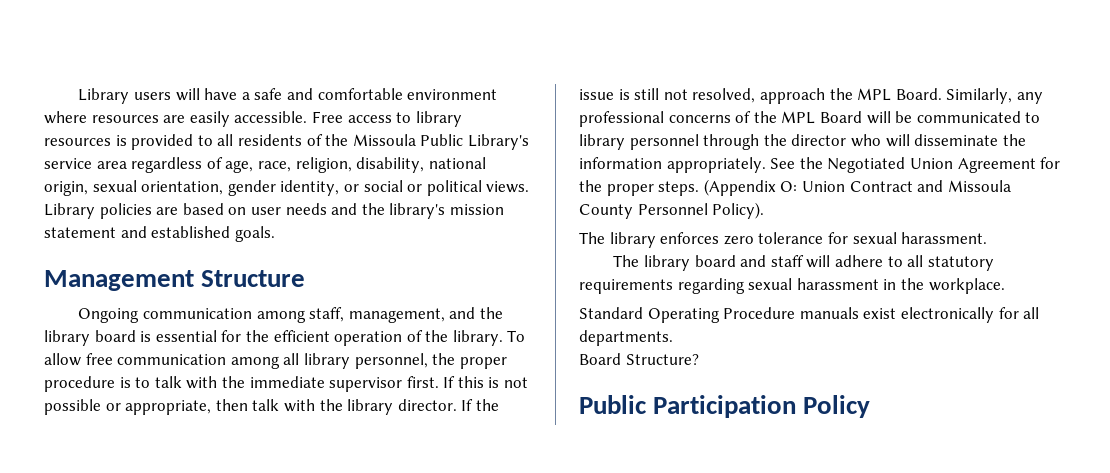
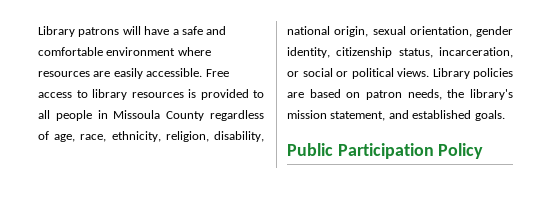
[78,88,172,104] Library users -> [38,26,120,37] Library patrons
[237,134,529,150] [44,158,127,169] residents of the Missoula Public Library's service area -> [55,110,205,121] people in Missoula County
(291, 166) none -> [111,131,161,142] ethnicity,
(340, 188) none -> [336,47,513,58] citizenship status, incarceration,
[250,203,358,215] user needs and -> [366,89,442,100] patron needs,
[44,227,116,238] statement -> [330,111,386,121] statement,
[44,270,306,291] [78,307,504,323] [44,330,526,346] [44,353,507,369] [44,376,529,392] [44,399,499,415] [579,88,1043,104] [579,111,1041,127] [579,134,1026,150] [579,157,1061,173] [579,179,1011,196] [579,202,765,219] [579,232,988,248] [613,255,994,271] [579,278,1005,294] [579,307,1040,323] [579,330,673,346] [579,353,699,365] // Management Structure // Ongoing communication among staff, management, and the library board is essential for the efficient operation of the library. To allow free communication among all library personnel, the proper procedure is to talk with the immediate supervisor first. If this is not possible or appropriate, then talk with the library director. If the issue is still not resolved, approach the MPL Board. Similarly, any professional concerns of the MPL Board will be communicated to library personnel through the director who will disseminate the information appropriately. See the Negotiated Union Agreement for the proper steps. (Appendix O: Union Contract and Missoula County Personnel Policy). // The library enforces zero tolerance for sexual harassment. // The library board and staff will adhere to all statutory requirements regarding sexual harassment in the workplace. // Standard Operating Procedure manuals exist electronically for all departments. // Board Structure? -> (505, 115) none

